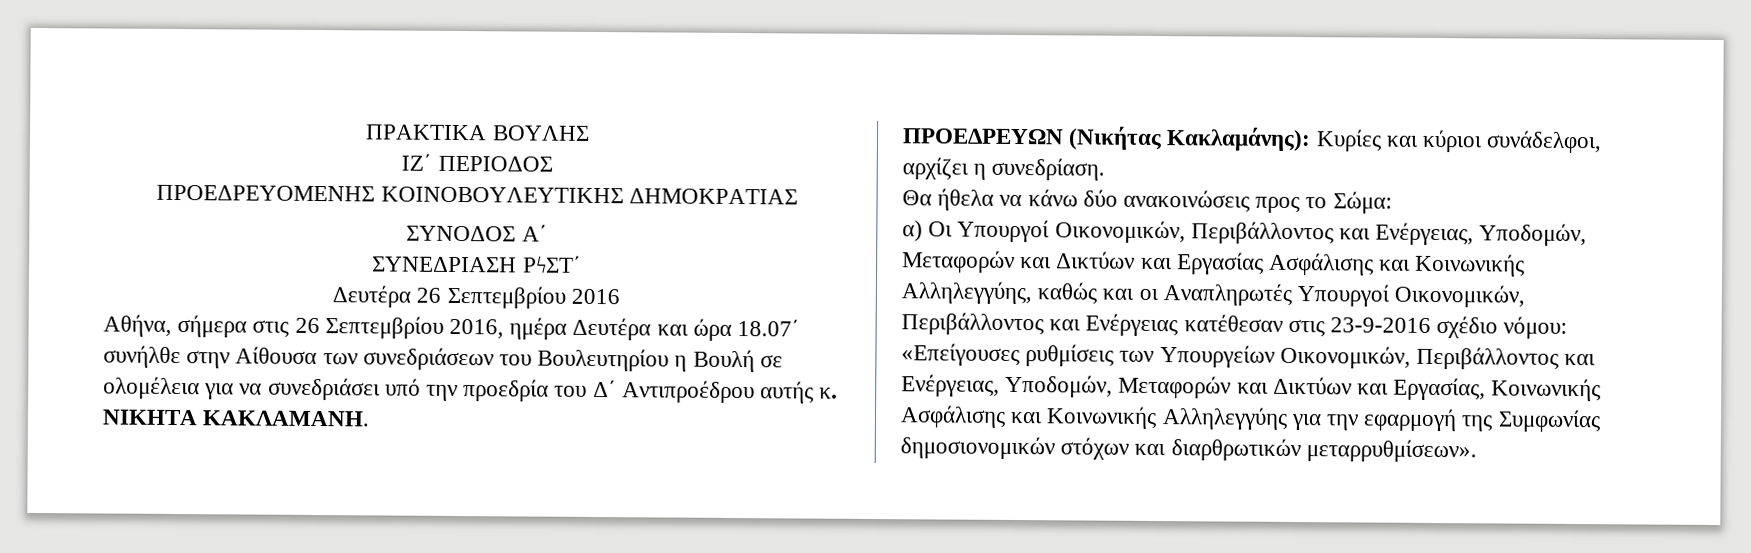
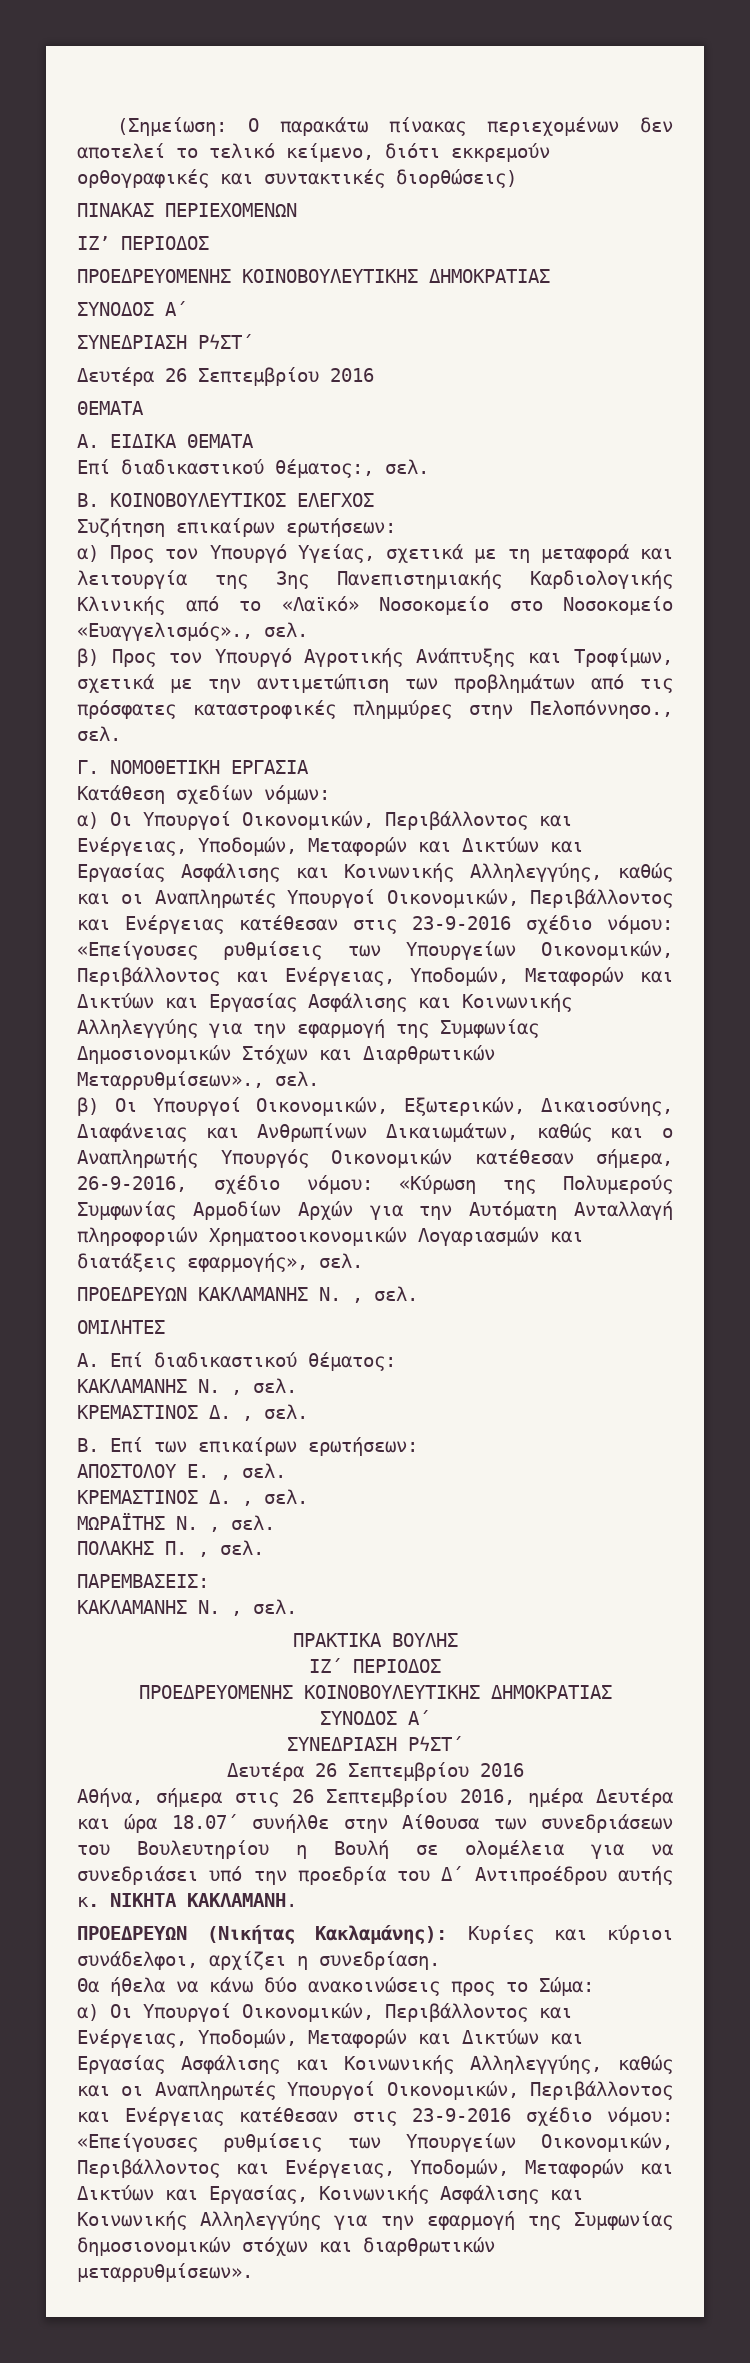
(365, 132) none -> [117,117,673,136] [77,143,550,162] [77,169,517,188] [77,203,297,217] [77,236,209,250] [77,269,550,283] [77,301,187,316] [77,334,253,349] [77,367,374,386] [77,401,144,415] [77,434,254,448] [77,459,429,478] [77,493,374,507] [77,518,396,537] [77,544,673,563] [77,570,673,589] [77,596,673,615] [77,622,308,641] [77,648,673,667] [77,674,673,693] [77,700,673,719] [77,726,121,742] [77,760,309,774] [77,785,330,804] [77,811,572,830] [77,837,583,856] [77,863,673,882] [77,889,673,908] [77,915,673,934] [77,941,673,960] [77,967,673,986] [77,993,572,1012] [77,1019,539,1038] [77,1045,495,1064] [77,1071,319,1090] [77,1097,673,1116] [77,1123,673,1142] [77,1149,673,1168] [77,1175,673,1194] [77,1201,673,1220] [77,1227,583,1246] [77,1253,363,1272] [77,1286,418,1303] [77,1320,165,1334] [77,1352,396,1371] [77,1378,297,1395] [77,1404,308,1421] [77,1437,418,1456] [77,1463,286,1480] [77,1489,308,1506] [77,1513,275,1532] [77,1540,264,1557] [77,1574,209,1588] [77,1599,297,1616] (Σημείωση: Ο παρακάτω πίνακας περιεχομένων δεν αποτελεί το τελικό κείμενο, διότι εκκρεμούν ορθογραφικές και συντακτικές διορθώσεις) // ΠΙΝΑΚΑΣ ΠΕΡΙΕΧΟΜΕΝΩΝ // ΙΖ’ ΠΕΡΙΟΔΟΣ // ΠΡΟΕΔΡΕΥΟΜΕΝΗΣ ΚΟΙΝΟΒΟΥΛΕΥΤΙΚΗΣ ΔΗΜΟΚΡΑΤΙΑΣ // ΣΥΝΟΔΟΣ Α΄ // ΣΥΝΕΔΡΙΑΣΗ ΡϟΣΤ΄ // Δευτέρα 26 Σεπτεμβρίου 2016 // ΘΕΜΑΤΑ // Α. ΕΙΔΙΚΑ ΘΕΜΑΤΑ // Επί διαδικαστικού θέματος:, σελ. // Β. ΚΟΙΝΟΒΟΥΛΕΥΤΙΚΟΣ ΕΛΕΓΧΟΣ // Συζήτηση επικαίρων ερωτήσεων: // α) Προς τον Υπουργό Υγείας, σχετικά με τη μεταφορά και λειτουργία της 3ης Πανεπιστημιακής Καρδιολογικής Κλινικής από το «Λαϊκό» Νοσοκομείο στο Νοσοκομείο «Ευαγγελισμός»., σελ. // β) Προς τον Υπουργό Αγροτικής Ανάπτυξης και Τροφίμων, σχετικά με την αντιμετώπιση των προβλημάτων από τις πρόσφατες καταστροφικές πλημμύρες στην Πελοπόννησο., σελ. // Γ. ΝΟΜΟΘΕΤΙΚΗ ΕΡΓΑΣΙΑ // Κατάθεση σχεδίων νόμων: // α) Οι Υπουργοί Οικονομικών, Περιβάλλοντος και Ενέργειας, Υποδομών, Μεταφορών και Δικτύων και Εργασίας Ασφάλισης και Κοινωνικής Αλληλεγγύης, καθώς και οι Αναπληρωτές Υπουργοί Οικονομικών, Περιβάλλοντος και Ενέργειας κατέθεσαν στις 23-9-2016 σχέδιο νόμου: «Επείγουσες ρυθμίσεις των Υπουργείων Οικονομικών, Περιβάλλοντος και Ενέργειας, Υποδομών, Μεταφορών και Δικτύων και Εργασίας Ασφάλισης και Κοινωνικής Αλληλεγγύης για την εφαρμογή της Συμφωνίας Δημοσιονομικών Στόχων και Διαρθρωτικών Μεταρρυθμίσεων»., σελ. // β) Οι Υπουργοί Οικονομικών, Εξωτερικών, Δικαιοσύνης, Διαφάνειας και Ανθρωπίνων Δικαιωμάτων, καθώς και ο Αναπληρωτής Υπουργός Οικονομικών κατέθεσαν σήμερα, 26-9-2016, σχέδιο νόμου: «Κύρωση της Πολυμερούς Συμφωνίας Αρμοδίων Αρχών για την Αυτόματη Ανταλλαγή πληροφοριών Χρηματοοικονομικών Λογαριασμών και διατάξεις εφαρμογής», σελ. // ΠΡΟΕΔΡΕΥΩΝ ΚΑΚΛΑΜΑΝΗΣ Ν. , σελ. // ΟΜΙΛΗΤΕΣ // Α. Επί διαδικαστικού θέματος: // ΚΑΚΛΑΜΑΝΗΣ Ν. , σελ. // ΚΡΕΜΑΣΤΙΝΟΣ Δ. , σελ. // Β. Επί των επικαίρων ερωτήσεων: // ΑΠΟΣΤΟΛΟΥ Ε. , σελ. // ΚΡΕΜΑΣΤΙΝΟΣ Δ. , σελ. // ΜΩΡΑΪΤΗΣ Ν. , σελ. // ΠΟΛΑΚΗΣ Π. , σελ. // ΠΑΡΕΜΒΑΣΕΙΣ: // ΚΑΚΛΑΜΑΝΗΣ Ν. , σελ. //

